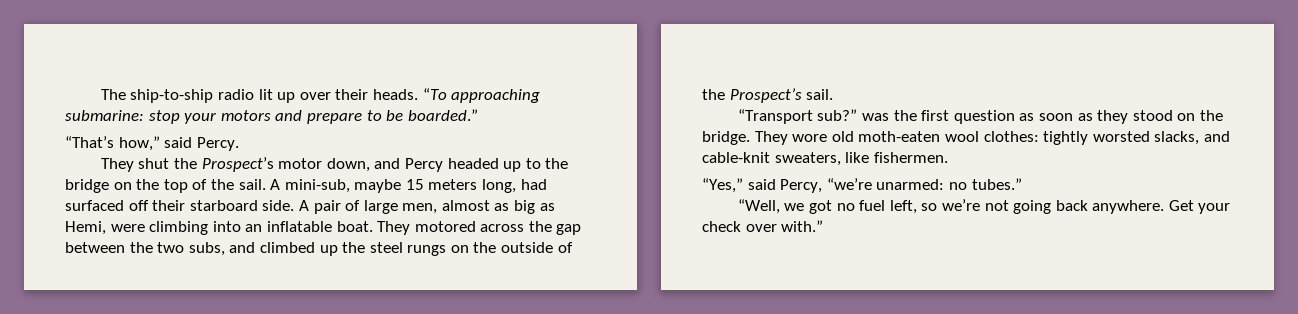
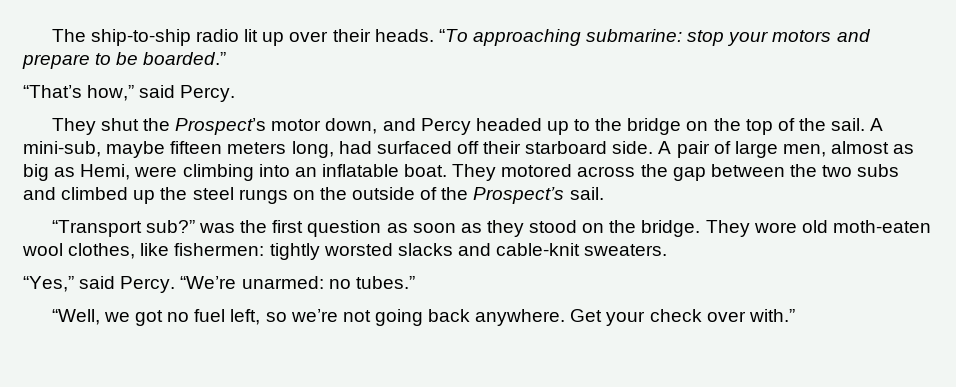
[405,179,424,190] 15 -> [170,141,223,154] fifteen
[188,242,225,256] subs, -> [857,164,900,177] subs
[983,131,1039,142] clothes: -> [68,243,265,259] clothes, like fishermen:
[1154,131,1200,145] slacks, -> [397,243,453,256] slacks
[774,152,948,166] sweaters, like fishermen. -> [584,244,668,256] sweaters.
[780,178,872,193] Percy, “we’re -> [120,276,237,293] Percy. “We’re

